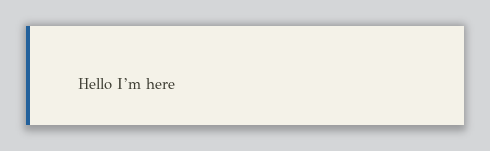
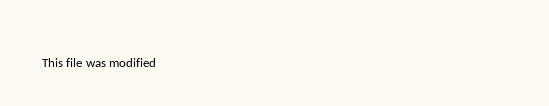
[78,78,175,90] Hello I’m here -> [42,58,157,67] This file was modified

